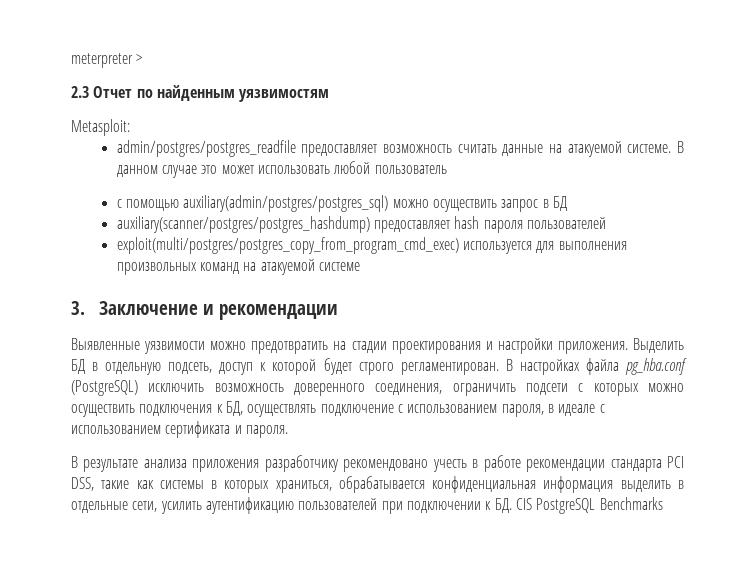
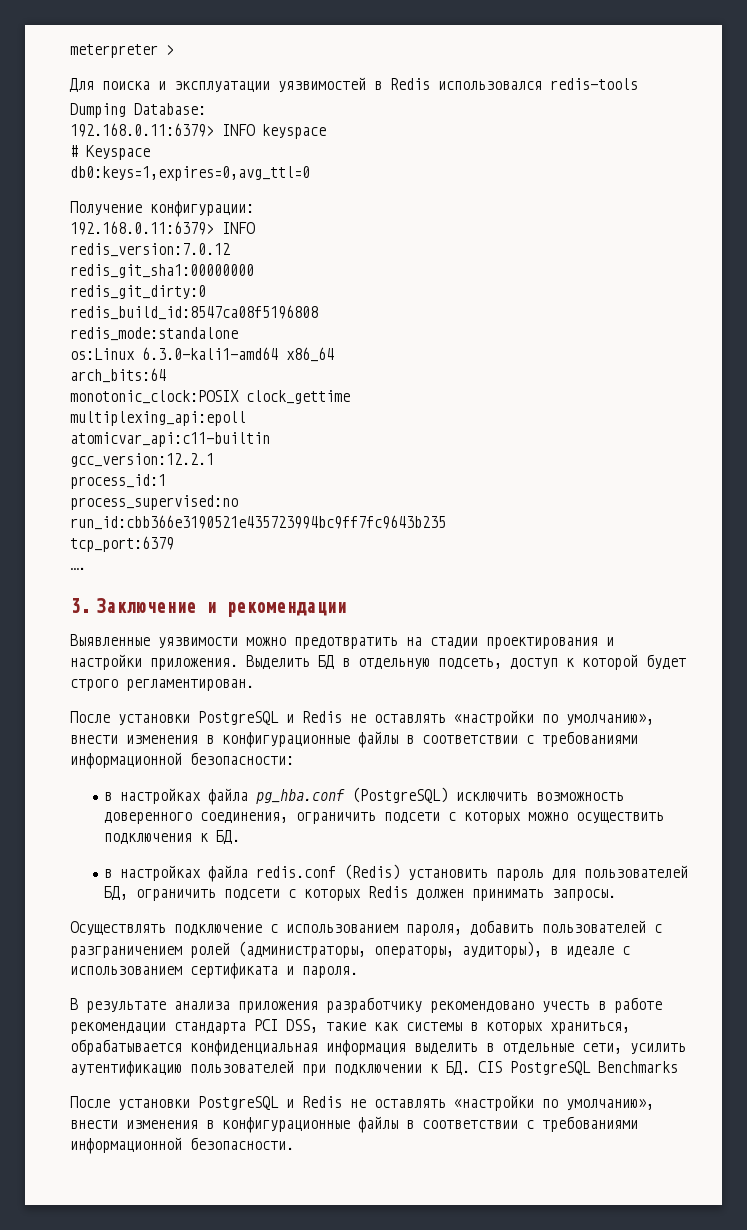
[71,85,330,102] [71,119,130,136] [116,140,684,157] [116,161,447,178] [116,195,568,212] [116,216,607,233] [116,237,627,254] [116,259,361,275] 2.3 Отчет по найденным уязвимостям // Metasploit: // admin/postgres/postgres_readfile предоставляет возможность считать данные на атакуемой системе. В данном случае это может использовать любой пользователь // с помощью auxiliary(admin/postgres/postgres_sql) можно осуществить запрос в БД // auxiliary(scanner/postgres/postgres_hashdump) предоставляет hash пароля пользователей // exploit(multi/postgres/postgres_copy_from_program_cmd_exec) используется для выполнения произвольных команд на атакуемой системе -> [69,77,638,93] [70,103,206,118] [70,123,326,139] [70,145,150,160] [70,166,310,181] [70,201,254,217] [70,221,255,235] [70,243,230,257] [70,264,254,278] [70,285,206,299] [70,305,318,320] [70,327,238,341] [70,347,334,362] [70,368,166,383] [70,390,350,404] [70,411,246,426] [70,432,270,447] [70,453,214,467] [70,474,166,489] [70,495,238,510] [70,515,446,530] [70,536,174,552] [70,567,86,570] Для поиска и эксплуатации уязвимостей в Redis использовался redis-tools // Dumping Database: // 192.168.0.11:6379> INFO keyspace // # Keyspace // db0:keys=1,expires=0,avg_ttl=0 // Получение конфигурации: // 192.168.0.11:6379> INFO // redis_version:7.0.12 // redis_git_sha1:00000000 // redis_git_dirty:0 // redis_build_id:8547ca08f5196808 // redis_mode:standalone // os:Linux 6.3.0-kali1-amd64 x86_64 // arch_bits:64 // monotonic_clock:POSIX clock_gettime // multiplexing_api:epoll // atomicvar_api:c11-builtin // gcc_version:12.2.1 // process_id:1 // process_supervised:no // run_id:cbb366e3190521e435723994bc9ff7fc9643b235 // tcp_port:6379 // ….
[505,359,513,371] В -> [70,710,654,726] [70,731,638,748] [70,752,294,769] [104,792,113,801] // После установки PostgreSQL и Redis не оставлять «настройки по умолчанию», внести изменения в конфигурационные файлы в соответствии с требованиями информационной безопасности: // в
[225,401,544,417] БД, осуществлять подключение с использованием пароля, -> [216,830,241,844] [104,864,689,882] [104,886,617,901] [70,920,662,936] [70,941,542,958] БД. // в настройках файла redis.conf (Redis) установить пароль для пользователей БД, ограничить подсети с которых Redis должен принимать запросы. // Осуществлять подключение с использованием пароля, добавить пользователей с разграничением ролей (администраторы, операторы, аудиторы),
(663, 503) none -> [70,1095,654,1111] [70,1116,638,1133] [70,1137,294,1154] // После установки PostgreSQL и Redis не оставлять «настройки по умолчанию», внести изменения в конфигурационные файлы в соответствии с требованиями информационной безопасности.

